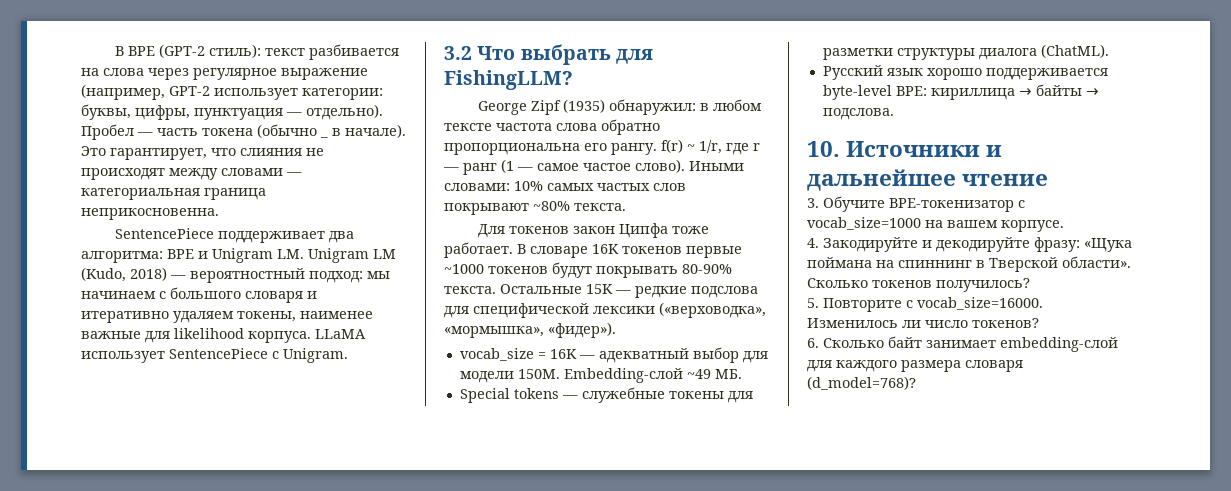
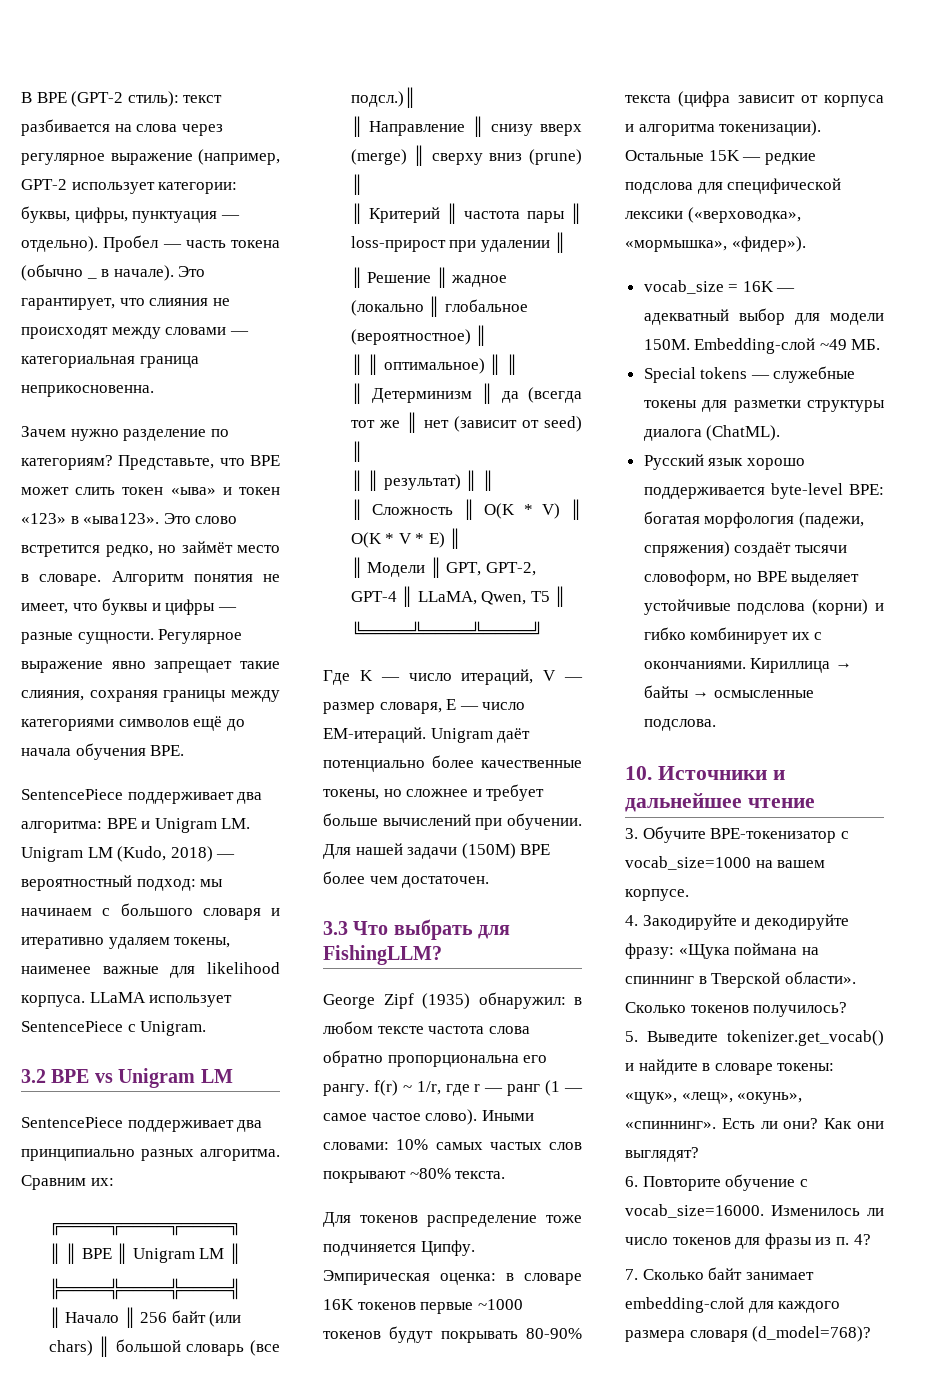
(219, 214) none -> [21,426,229,441] [21,455,280,470] [21,487,280,495] [21,513,238,524] [21,541,280,557] [21,571,280,586] [21,598,237,615] [21,629,243,644] [21,661,280,673] [21,690,280,702] [21,716,245,731] [21,743,185,760] // Зачем нужно разделение по категориям? Представьте, что BPE может слить токен «ыва» и токен «123» в «ыва123». Это слово встретится редко, но займёт место в словаре. Алгоритм понятия не имеет, что буквы и цифры — разные сущности. Регулярное выражение явно запрещает такие слияния, сохраняя границы между категориями символов ещё до начала обучения BPE.
(472, 53) none -> [51,1068,233,1088] [21,1117,263,1132] [21,1149,280,1161] [21,1175,114,1190] [48,1223,241,1236] [48,1243,242,1264] [48,1278,241,1300] [48,1307,242,1328] [48,1336,280,1357] [350,87,416,108] [350,116,582,137] [350,145,582,166] [350,174,363,195] [350,203,582,224] [350,232,567,253] [350,267,508,288] [350,296,528,317] [350,325,488,346] [350,354,518,375] [350,383,582,404] [350,412,582,433] [350,441,363,462] [350,470,494,491] [350,499,582,520] [350,528,462,549] [350,557,536,578] [350,586,567,607] [350,621,543,637] [323,669,583,685] [323,699,526,714] [323,727,531,743] [323,755,582,772] [323,784,545,801] [323,813,582,830] [323,843,551,859] [323,871,490,888] [323,921,348,935] BPE vs Unigram LM // SentencePiece поддерживает два принципиально разных алгоритма. Сравним их: // ╔════╦════╦════╗ // ║ ║ BPE ║ Unigram LM ║ // ╠════╬════╬════╣ // ║ Начало ║ 256 байт (или chars) ║ большой словарь (все подсл.)║ // ║ Направление ║ снизу вверх (merge) ║ сверху вниз (prune) ║ // ║ Критерий ║ частота пары ║ loss-прирост при удалении ║ // ║ Решение ║ жадное (локально ║ глобальное (вероятностное) ║ // ║ ║ оптимальное) ║ ║ // ║ Детерминизм ║ да (всегда тот же ║ нет (зависит от seed) ║ // ║ ║ результат) ║ ║ // ║ Сложность ║ O(K * V) ║ O(K * V * E) ║ // ║ Модели ║ GPT, GPT-2, GPT-4 ║ LLaMA, Qwen, T5 ║ // ╚════╩════╩════╝ // Где K — число итераций, V — размер словаря, E — число EM-итераций. Unigram даёт потенциально более качественные токены, но сложнее и требует больше вычислений при обучении. Для нашей задачи (150M) BPE более чем достаточен. // 3.3
[573,223,710,238] [444,242,526,258] закон Ципфа тоже работает. В -> [427,1215,582,1227] [323,1240,475,1256] [323,1270,514,1285] распределение тоже подчиняется Ципфу. Эмпирическая оценка: в
[444,286,496,294] текста. -> [625,91,884,107] [625,120,822,136] текста (цифра зависит от корпуса и алгоритма токенизации).
[930,88,1015,100] кириллица -> [643,511,864,528] [643,541,847,557] [643,570,860,586] [643,599,884,615] [643,627,823,644] [643,658,831,673] богатая морфология (падежи, спряжения) создаёт тысячи словоформ, но BPE выделяет устойчивые подслова (корни) и гибко комбинирует их с окончаниями. Кириллица
(1099, 92) none -> [713,690,814,698] осмысленные
[823,298,902,312] Повторите -> [647,1030,884,1046] [625,1059,835,1075] [625,1092,803,1104] [625,1118,884,1129] [625,1147,699,1162] [625,1174,796,1191] Выведите tokenizer.get_vocab() и найдите в словаре токены: «щук», «лещ», «окунь», «спиннинг». Есть ли они? Как они выглядят? // 6. Повторите обучение
[972,318,1039,328] [807,338,819,348] токенов? // 6. -> [672,1233,871,1249] [625,1269,638,1280] токенов для фразы из п. 4? // 7.

